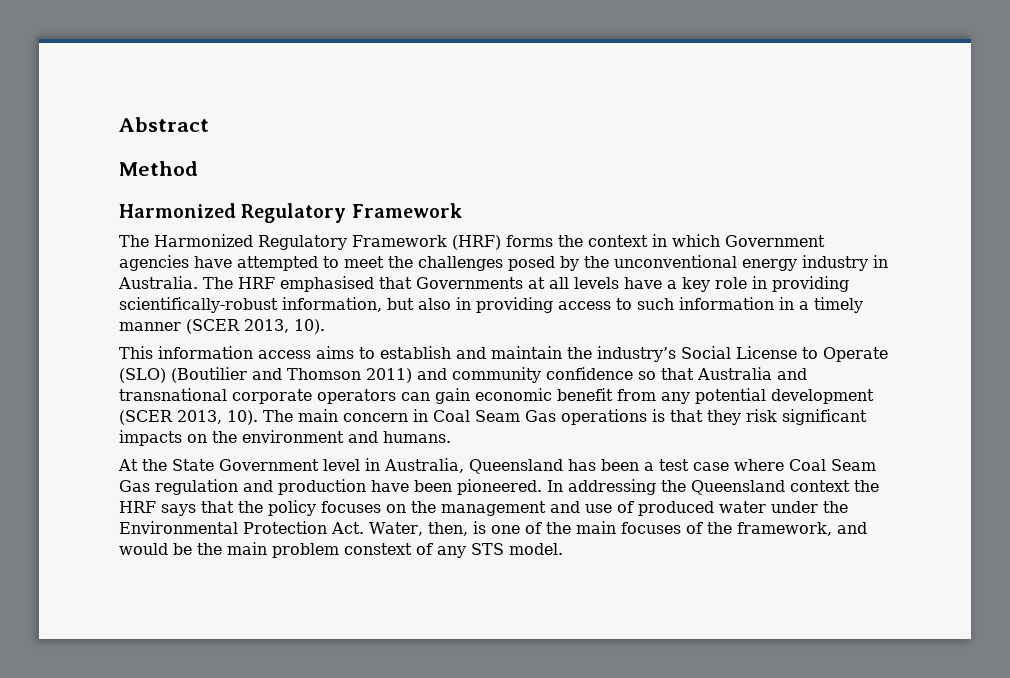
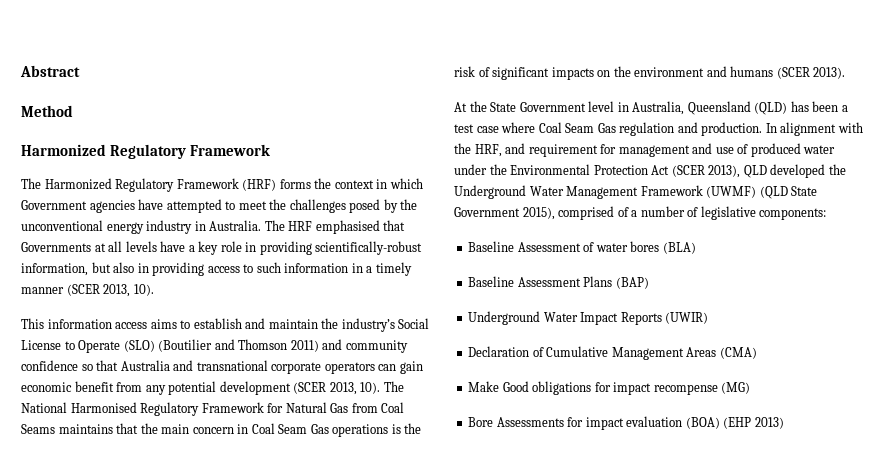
(293, 416) none -> [21,402,405,416] [21,423,158,434] National Harmonised Regulatory Framework for Natural Gas from Coal Seams maintains that the
[670,409,777,425] that they risk -> [404,423,422,434] [454,66,490,77] the risk of
[383,431,451,443] humans. -> [730,66,846,79] humans (SCER 2013).
(563, 466) none -> [754,102,788,115] (QLD)
[278,479,879,495] [119,500,436,516] production have been pioneered. In addressing the Queensland context the HRF says that the policy focuses on the -> [701,122,863,136] [454,143,617,157] production. In alignment with the HRF, and requirement for
[331,521,867,536] [119,542,563,558] Act. Water, then, is one of the main focuses of the framework, and would be the main problem constext of any STS model. -> [651,164,846,178] [454,185,818,199] [454,206,827,220] [468,241,696,254] [468,276,649,289] [468,311,709,325] [468,346,757,360] [468,381,751,395] [468,416,784,430] Act (SCER 2013), QLD developed the Underground Water Management Framework (UWMF) (QLD State Government 2015), comprised of a number of legislative components: // Baseline Assessment of water bores (BLA) // Baseline Assessment Plans (BAP) // Underground Water Impact Reports (UWIR) // Declaration of Cumulative Management Areas (CMA) // Make Good obligations for impact recompense (MG) // Bore Assessments for impact evaluation (BOA) (EHP 2013)

